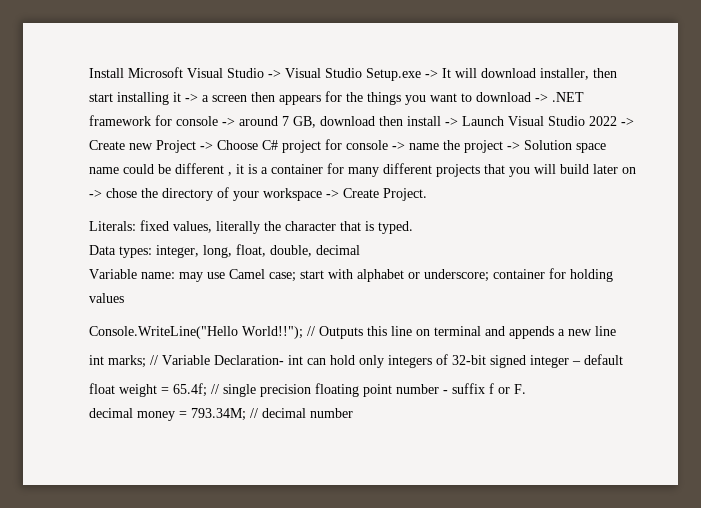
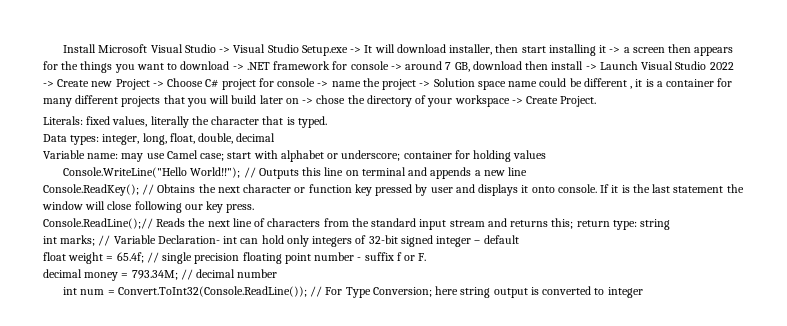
(616, 331) none -> [43,184,744,196] [42,201,255,213] [43,218,671,230] // Console.ReadKey(); // Obtains the next character or function key pressed by user and displays it onto console. If it is the last statement the window will close following our key press. // Console.ReadLine();// Reads the next line of characters from the standard input stream and returns this; return type: string
(353, 413) none -> [63,286,643,298] // int num = Convert.ToInt32(Console.ReadLine()); // For Type Conversion; here string output is converted to integer

